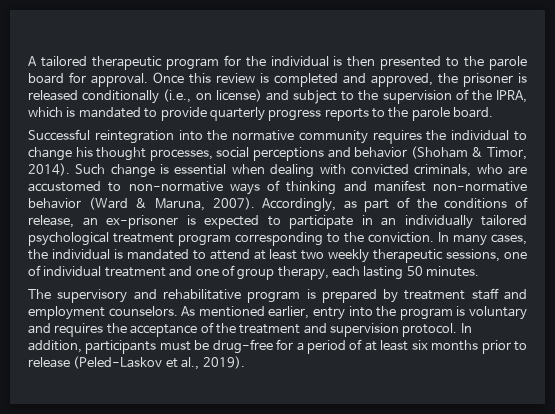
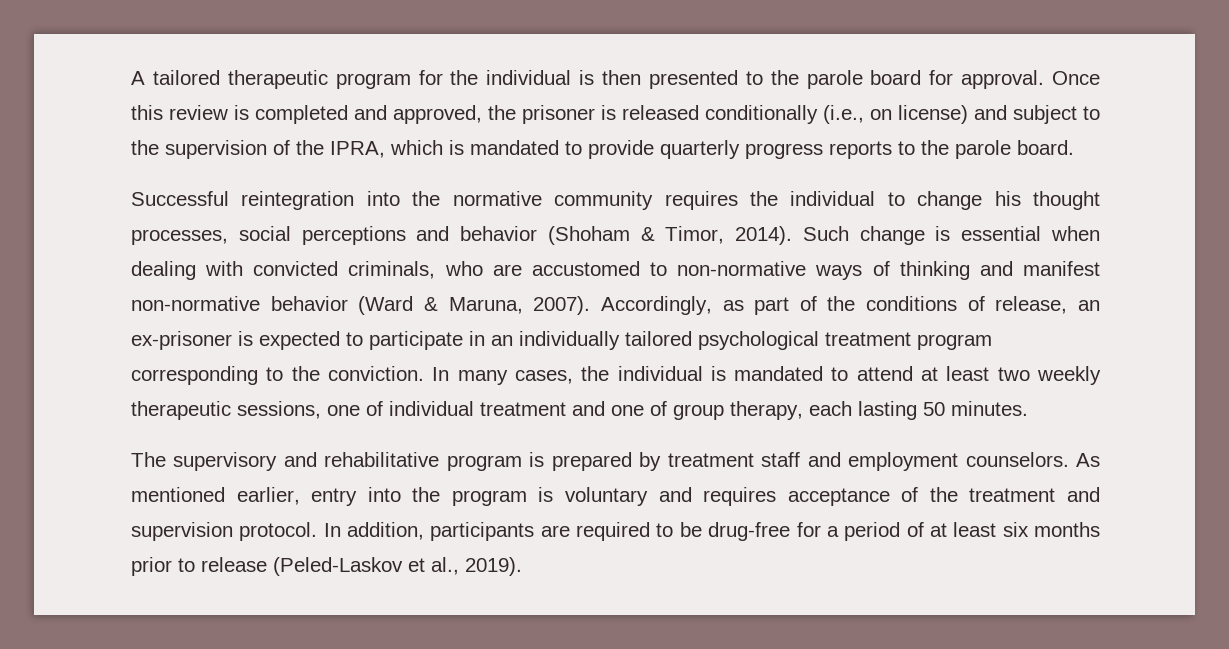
[106,323,127,334] the -> (777, 496) none
[159,341,191,351] must -> [540,522,674,541] are required to

